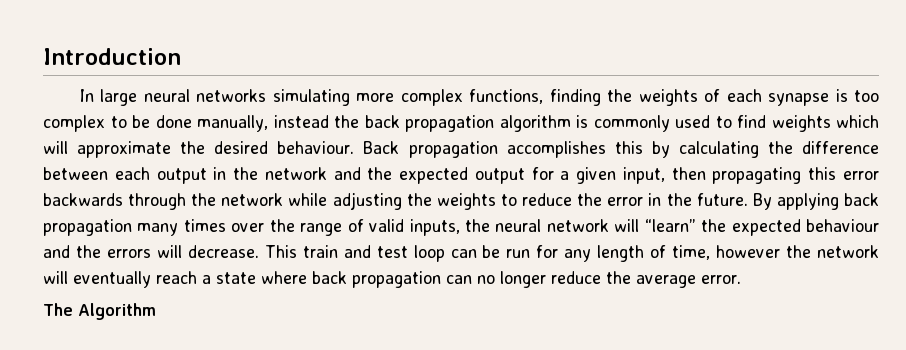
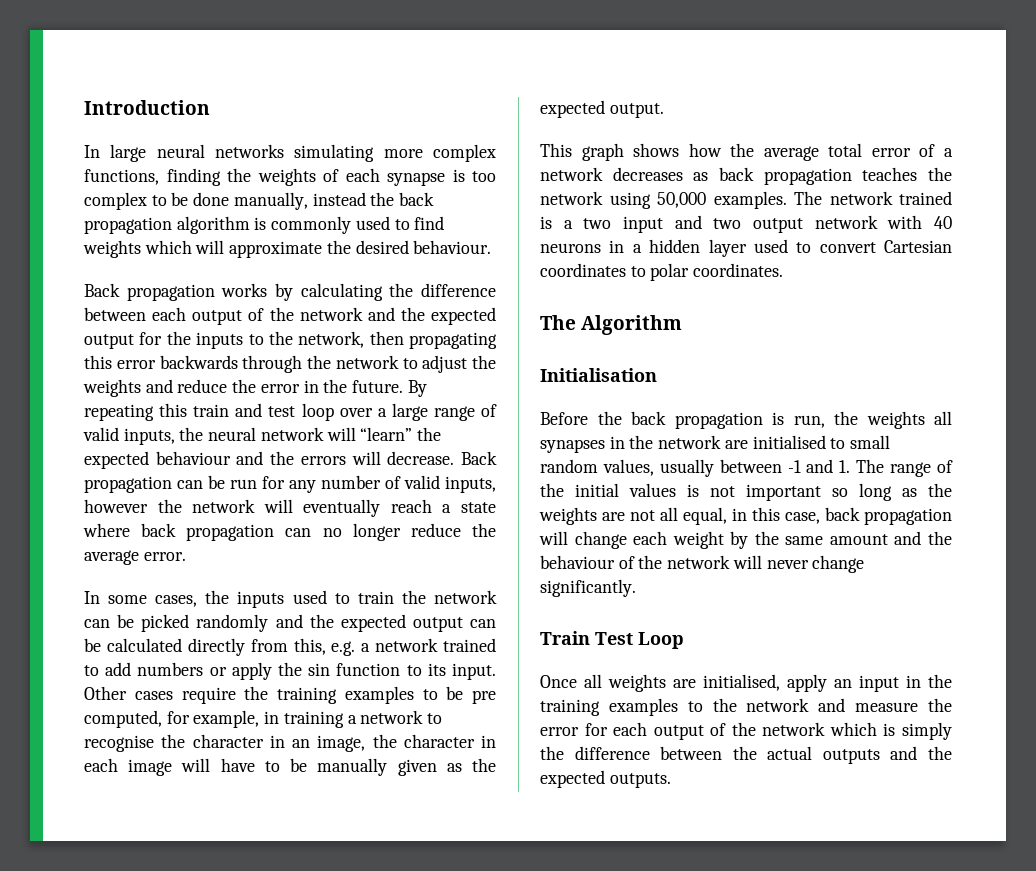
[363,141,643,158] Back propagation accomplishes this -> [84,283,268,301] // Back propagation works
[213,167,227,180] in -> [248,308,265,321] of
[560,167,665,184] a given input, -> [166,331,365,349] the inputs to the network,
[288,192,517,210] while adjusting the weights to -> [402,355,496,373] [83,379,173,397] to adjust the weights and
[776,193,880,210] [43,219,295,236] applying back propagation many times over the -> [84,403,428,421] repeating this train and test loop over a large
[264,245,445,262] This train and test loop -> [461,451,498,465] [84,476,172,493] Back propagation
[597,245,711,262] length of time, -> [321,475,496,493] number of valid inputs,
[43,303,156,320] The Algorithm -> [84,590,497,608] [84,614,496,632] [84,638,496,656] [84,662,496,680] [84,686,496,704] [84,710,443,728] [84,734,496,752] [84,758,497,776] [540,100,664,118] [540,143,953,161] [540,167,952,185] [540,191,952,209] [540,215,952,233] [540,239,952,257] [540,263,784,281] [540,315,683,335] [540,368,657,382] [540,411,952,429] [540,435,891,453] [540,459,954,477] [540,483,952,501] [539,507,952,525] [539,531,952,549] [540,555,865,573] [540,579,636,597] [540,631,684,649] [540,674,952,692] [540,698,952,716] [540,722,952,740] [540,746,952,764] [540,770,671,788] In some cases, the inputs used to train the network can be picked randomly and the expected output can be calculated directly from this, e.g. a network trained to add numbers or apply the sin function to its input. Other cases require the training examples to be pre computed, for example, in training a network to recognise the character in an image, the character in each image will have to be manually given as the expected output. // This graph shows how the average total error of a network decreases as back propagation teaches the network using 50,000 examples. The network trained is a two input and two output network with 40 neurons in a hidden layer used to convert Cartesian coordinates to polar coordinates. // The Algorithm // Initialisation // Before the back propagation is run, the weights all synapses in the network are initialised to small random values, usually between -1 and 1. The range of the initial values is not important so long as the weights are not all equal, in this case, back propagation will change each weight by the same amount and the behaviour of the network will never change significantly. // Train Test Loop // Once all weights are initialised, apply an input in the training examples to the network and measure the error for each output of the network which is simply the difference between the actual outputs and the expected outputs.

